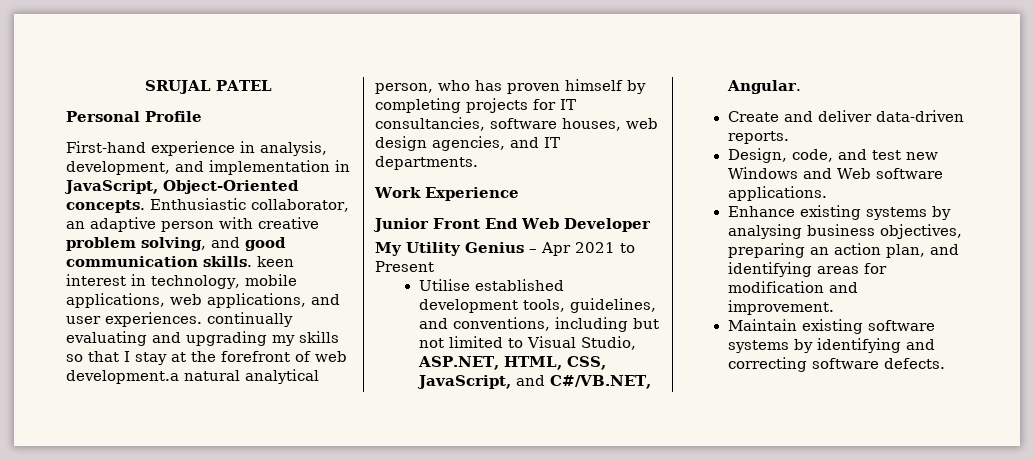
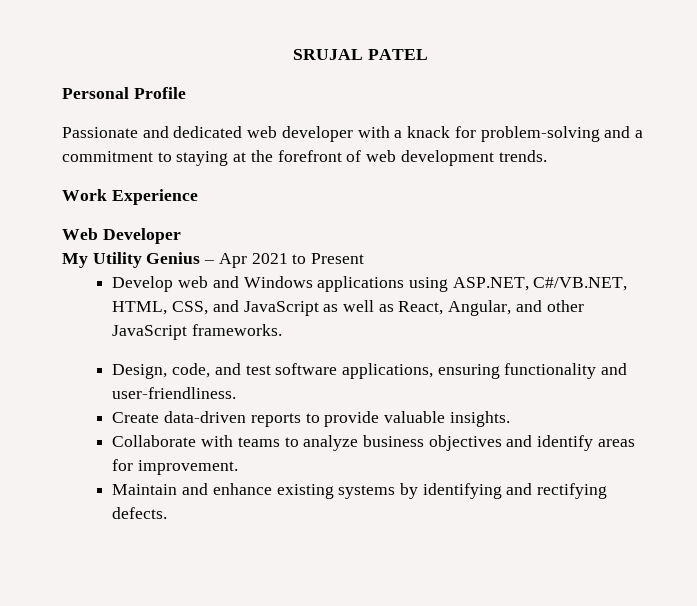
[66,141,327,156] [66,160,350,175] [64,180,299,194] [66,198,349,213] [66,217,319,232] [66,237,286,251] [66,256,294,267] [66,274,297,289] [66,293,340,308] [66,312,293,327] [66,331,339,346] [66,351,167,365] First-hand experience in analysis, development, and implementation in JavaScript, Object-Oriented concepts. Enthusiastic collaborator, an adaptive person with creative problem solving, and good communication skills. keen interest in technology, mobile applications, web applications, and user experiences. continually evaluating and upgrading my skills so that I stay -> [62,126,643,142] [62,151,229,166] Passionate and dedicated web developer with a knack for problem-solving and a commitment to staying
[66,369,319,384] [375,79,646,94] [375,98,576,113] [375,117,658,131] [375,136,560,151] [375,156,478,170] development.a natural analytical person, who has proven himself by completing projects for IT consultancies, software houses, web design agencies, and IT departments. -> [400,150,547,166] development trends.
[373,218,518,232] Junior Front End -> (198, 197) none
[418,279,564,291] [418,298,656,313] [418,317,659,332] [418,336,636,350] [417,356,606,370] [416,375,651,389] [726,80,801,94] [727,110,964,122] [727,131,789,144] [727,148,938,163] [727,167,943,179] [727,186,827,201] [727,205,951,220] [727,224,962,239] [727,243,959,258] [727,262,887,277] [727,281,858,293] Utilise established development tools, guidelines, and conventions, including but not limited to Visual Studio, ASP.NET, HTML, CSS, JavaScript, and C#/VB.NET, Angular. // Create and deliver data-driven reports. // Design, code, and test new Windows and Web software applications. // Enhance existing systems by analysing business objectives, preparing an action plan, and identifying areas for modification and -> [112,276,628,292] [112,300,584,316] [112,324,283,340] [112,363,628,379] [112,387,237,399] [112,411,510,427] [112,435,635,451] [112,459,134,471] Develop web and Windows applications using ASP.NET, C#/VB.NET, HTML, CSS, and JavaScript as well as React, Angular, and other JavaScript frameworks. // Design, code, and test software applications, ensuring functionality and user-friendliness. // Create data-driven reports to provide valuable insights. // Collaborate with teams to analyze business objectives and identify areas for
[801,319,935,334] existing software -> [182,483,334,499] and enhance existing
[727,357,879,372] correcting software -> [537,483,608,499] rectifying

